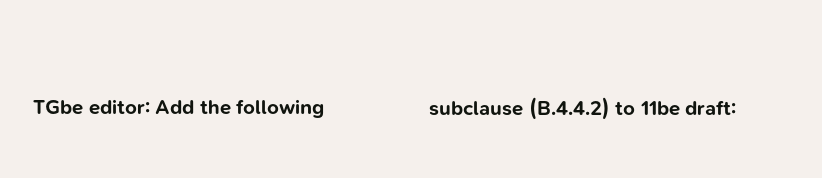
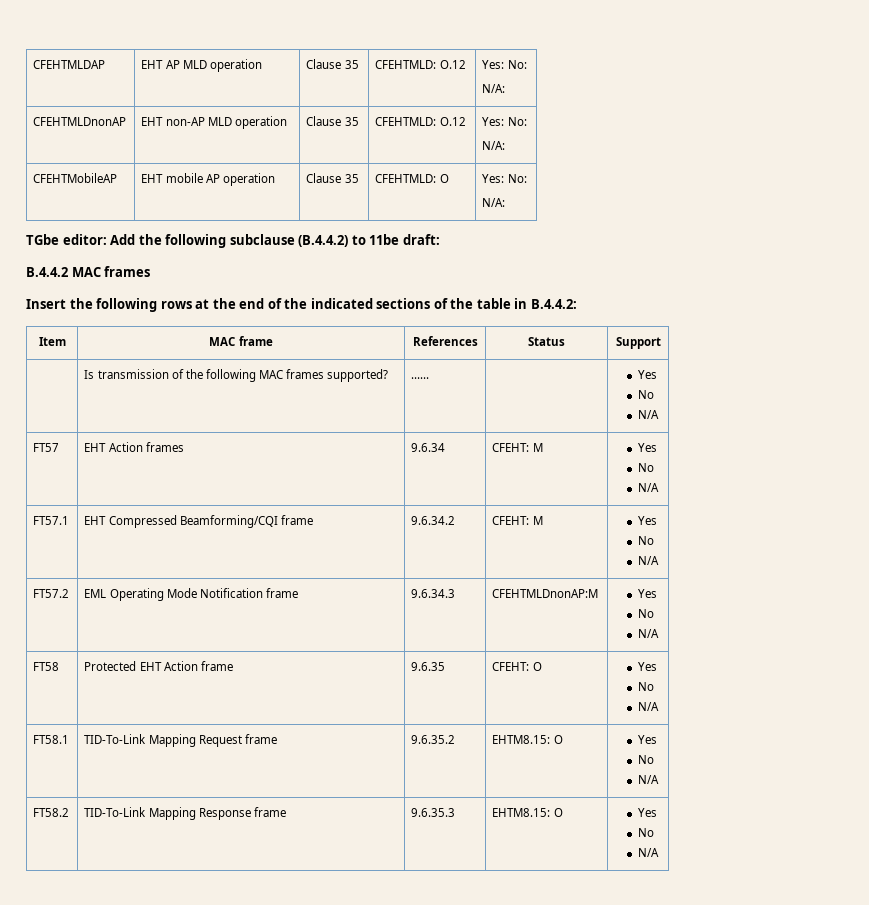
(33, 107) none -> [33,60,106,69] [141,59,262,72] [306,59,359,69] [375,60,466,69] [482,60,527,69] [482,84,506,93] [33,117,127,126] [141,116,287,129] [306,116,359,126] [375,117,466,126] [482,117,527,126] [482,141,506,150] [33,173,118,183] [141,173,275,186] [306,173,359,183] [375,174,449,183] [482,174,527,183] [482,198,506,207] CFEHTMLDAP | EHT AP MLD operation | Clause 35 | CFEHTMLD: O.12 | Yes: No: // N/A: // CFEHTMLDnonAP | EHT non-AP MLD operation | Clause 35 | CFEHTMLD: O.12 | Yes: No: // N/A: // CFEHTMobileAP | EHT mobile AP operation | Clause 35 | CFEHTMLD: O | Yes: No: // N/A: //
(737, 107) none -> [26,266,151,277] [26,298,577,312] [38,337,66,346] [209,336,273,346] [412,336,478,346] [528,337,565,346] [615,337,661,349] [84,369,389,382] [411,377,430,379] [637,370,657,379] [637,390,654,399] [637,410,659,419] [33,443,60,452] [84,442,184,452] [411,443,446,452] [492,443,543,452] [637,443,657,452] [637,463,654,472] [637,483,659,492] [33,516,70,525] [84,515,313,528] [411,516,456,525] [492,516,543,525] [637,516,657,525] [637,536,654,545] [637,556,659,565] [33,589,70,598] [84,588,298,601] [411,589,456,598] [492,589,599,598] [637,589,657,598] [637,609,654,618] [637,629,659,638] [33,662,60,671] [84,661,233,671] [411,662,446,671] [492,662,542,671] [637,662,657,671] [637,682,654,691] [637,702,659,711] [33,735,70,744] [84,734,277,747] [411,735,456,744] [492,735,563,744] [637,735,657,744] [637,755,654,764] [637,775,659,784] [33,808,70,817] [84,807,286,820] [411,808,456,817] [492,808,563,817] [637,808,657,817] [637,828,654,837] [637,848,659,857] // B.4.4.2 MAC frames // Insert the following rows at the end of the indicated sections of the table in B.4.4.2: // Item | MAC frame | References | Status | Support // | Is transmission of the following MAC frames supported? | …… | | Yes // No // N/A // FT57 | EHT Action frames | 9.6.34 | CFEHT: M | Yes // No // N/A // FT57.1 | EHT Compressed Beamforming/CQI frame | 9.6.34.2 | CFEHT: M | Yes // No // N/A // FT57.2 | EML Operating Mode Notification frame | 9.6.34.3 | CFEHTMLDnonAP:M | Yes // No // N/A // FT58 | Protected EHT Action frame | 9.6.35 | CFEHT: O | Yes // No // N/A // FT58.1 | TID-To-Link Mapping Request frame | 9.6.35.2 | EHTM8.15: O | Yes // No // N/A // FT58.2 | TID-To-Link Mapping Response frame | 9.6.35.3 | EHTM8.15: O | Yes // No // N/A

